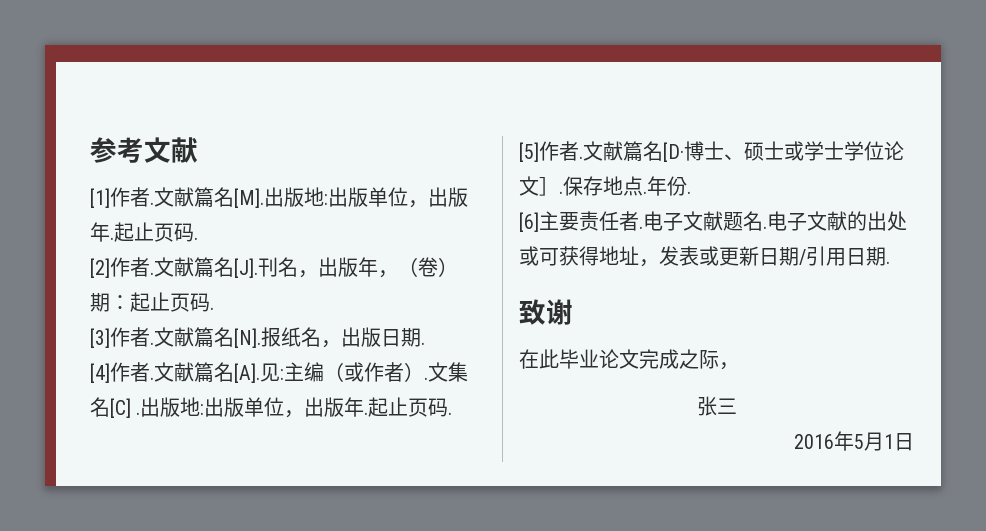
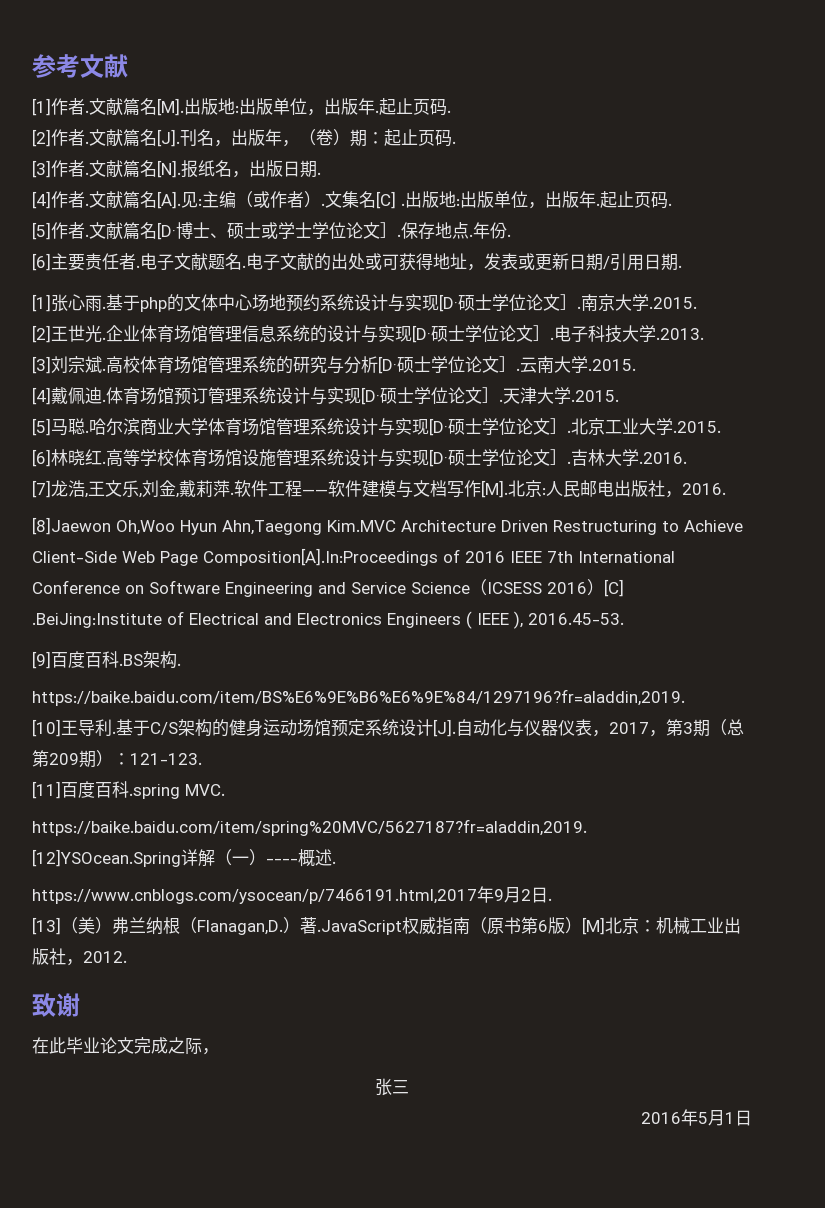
(890, 262) none -> [32,294,697,312] [32,325,704,343] [32,356,636,374] [32,387,619,405] [32,418,721,436] [32,449,687,467] [32,480,726,498] [32,517,743,535] [32,548,675,566] [32,579,624,597] [32,611,624,629] [32,651,181,669] [32,689,685,706] [32,719,744,737] [32,750,202,768] [32,781,225,799] [32,819,587,836] [32,849,336,867] [32,886,552,904] [32,917,741,935] [32,948,127,966] // [1]张心雨.基于php的文体中心场地预约系统设计与实现[D·硕士学位论文］.南京大学.2015. // [2]王世光.企业体育场馆管理信息系统的设计与实现[D·硕士学位论文］.电子科技大学.2013. // [3]刘宗斌.高校体育场馆管理系统的研究与分析[D·硕士学位论文］.云南大学.2015. // [4]戴佩迪.体育场馆预订管理系统设计与实现[D·硕士学位论文］.天津大学.2015. // [5]马聪.哈尔滨商业大学体育场馆管理系统设计与实现[D·硕士学位论文］.北京工业大学.2015. // [6]林晓红.高等学校体育场馆设施管理系统设计与实现[D·硕士学位论文］.吉林大学.2016. // [7]龙浩,王文乐,刘金,戴莉萍.软件工程——软件建模与文档写作[M].北京:人民邮电出版社，2016. // [8]Jaewon Oh,Woo Hyun Ahn,Taegong Kim.MVC Architecture Driven Restructuring to Achieve Client-Side Web Page Composition[A].In:Proceedings of 2016 IEEE 7th International Conference on Software Engineering and Service Science（ICSESS 2016）[C] .BeiJing:Institute of Electrical and Electronics Engineers ( IEEE ), 2016.45-53. // [9]百度百科.BS架构. // https://baike.baidu.com/item/BS%E6%9E%B6%E6%9E%84/1297196?fr=aladdin,2019. // [10]王导利.基于C/S架构的健身运动场馆预定系统设计[J].自动化与仪器仪表，2017，第3期（总第209期）：121-123. // [11]百度百科.spring MVC. // https://baike.baidu.com/item/spring%20MVC/5627187?fr=aladdin,2019. // [12]YSOcean.Spring详解（一）----概述. // https://www.cnblogs.com/ysocean/p/7466191.html,2017年9月2日. // [13]（美）弗兰纳根（Flanagan,D.）著.JavaScript权威指南（原书第6版）[M]北京：机械工业出版社，2012.

